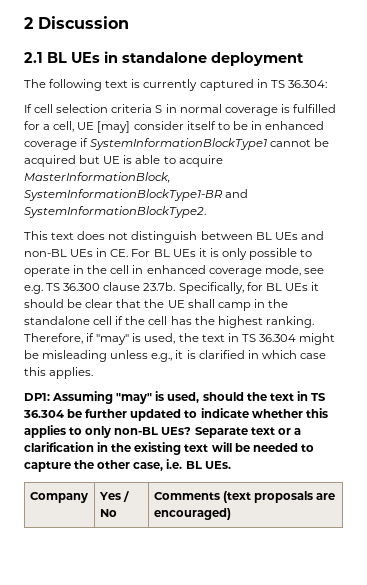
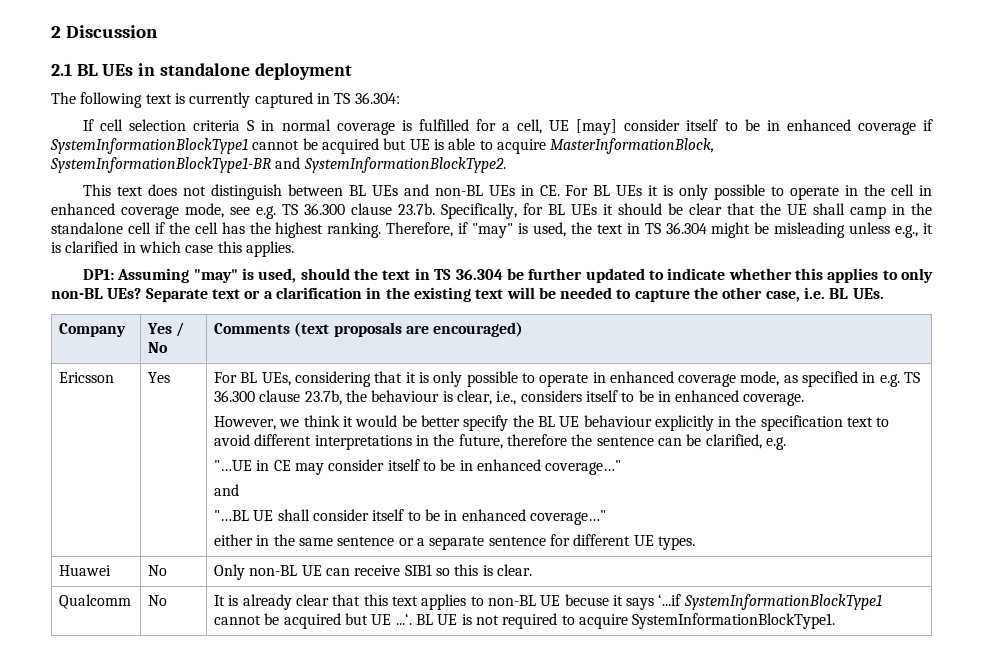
(231, 514) none -> [59,372,115,383] [148,372,171,383] [214,371,921,387] [214,390,805,406] [214,415,890,431] [214,434,786,450] [214,459,622,475] [214,484,240,496] [214,509,606,525] [214,534,695,550] [59,565,112,576] [148,565,168,576] [214,564,532,580] [59,594,132,609] [148,595,168,606] [214,594,882,610] [214,613,836,629] // Ericsson | Yes | For BL UEs, considering that it is only possible to operate in enhanced coverage mode, as specified in e.g. TS 36.300 clause 23.7b, the behaviour is clear, i.e., considers itself to be in enhanced coverage. // However, we think it would be better specify the BL UE behaviour explicitly in the specification text to avoid different interpretations in the future, therefore the sentence can be clarified, e.g. // "…UE in CE may consider itself to be in enhanced coverage…" // and // "…BL UE shall consider itself to be in enhanced coverage…" // either in the same sentence or a separate sentence for different UE types. // Huawei | No | Only non-BL UE can receive SIB1 so this is clear. // Qualcomm | No | It is already clear that this text applies to non-BL UE becuse it says ‘...if SystemInformationBlockType1 cannot be acquired but UE ...‘. BL UE is not required to acquire SystemInformationBlockType1.

